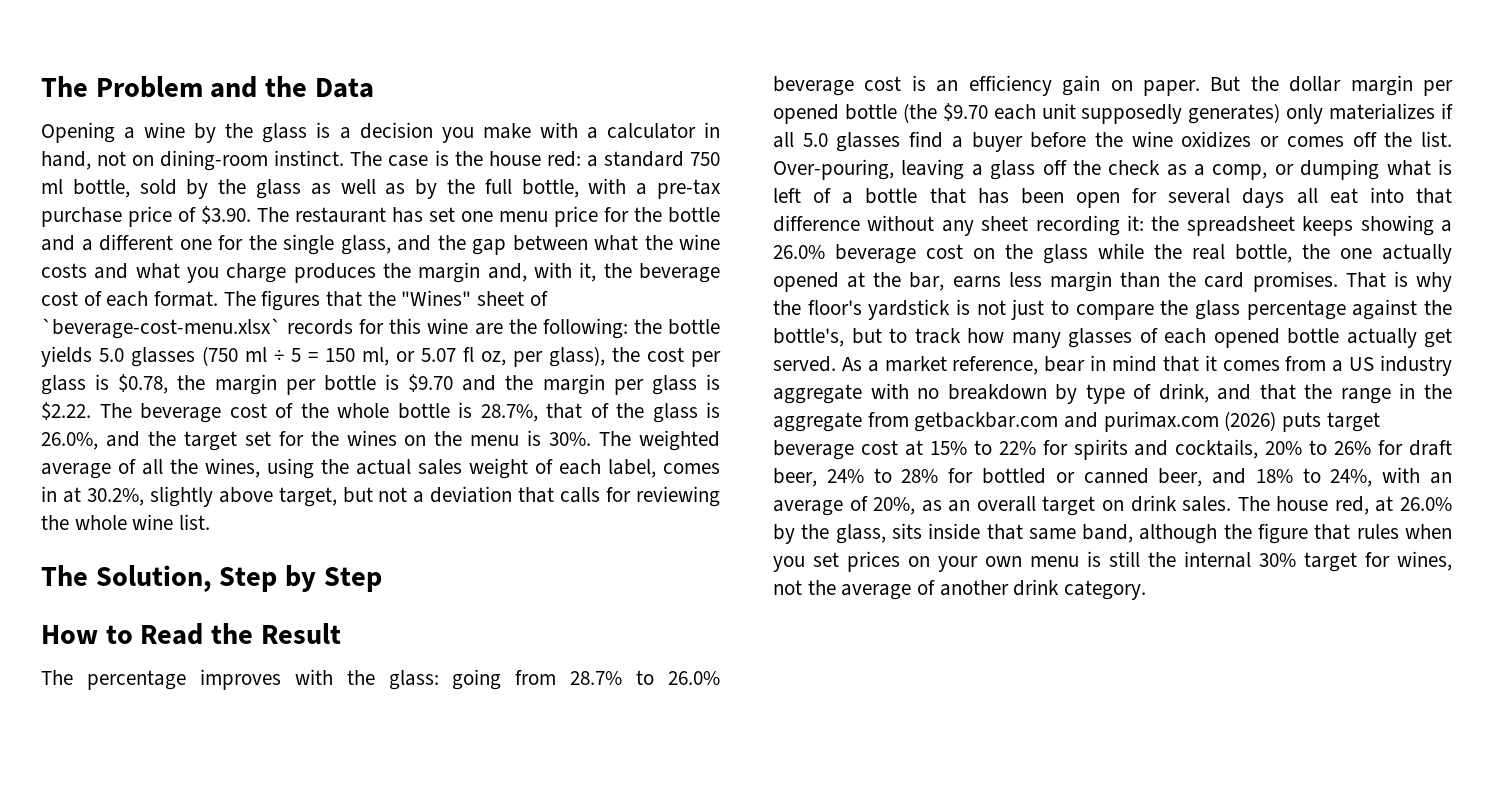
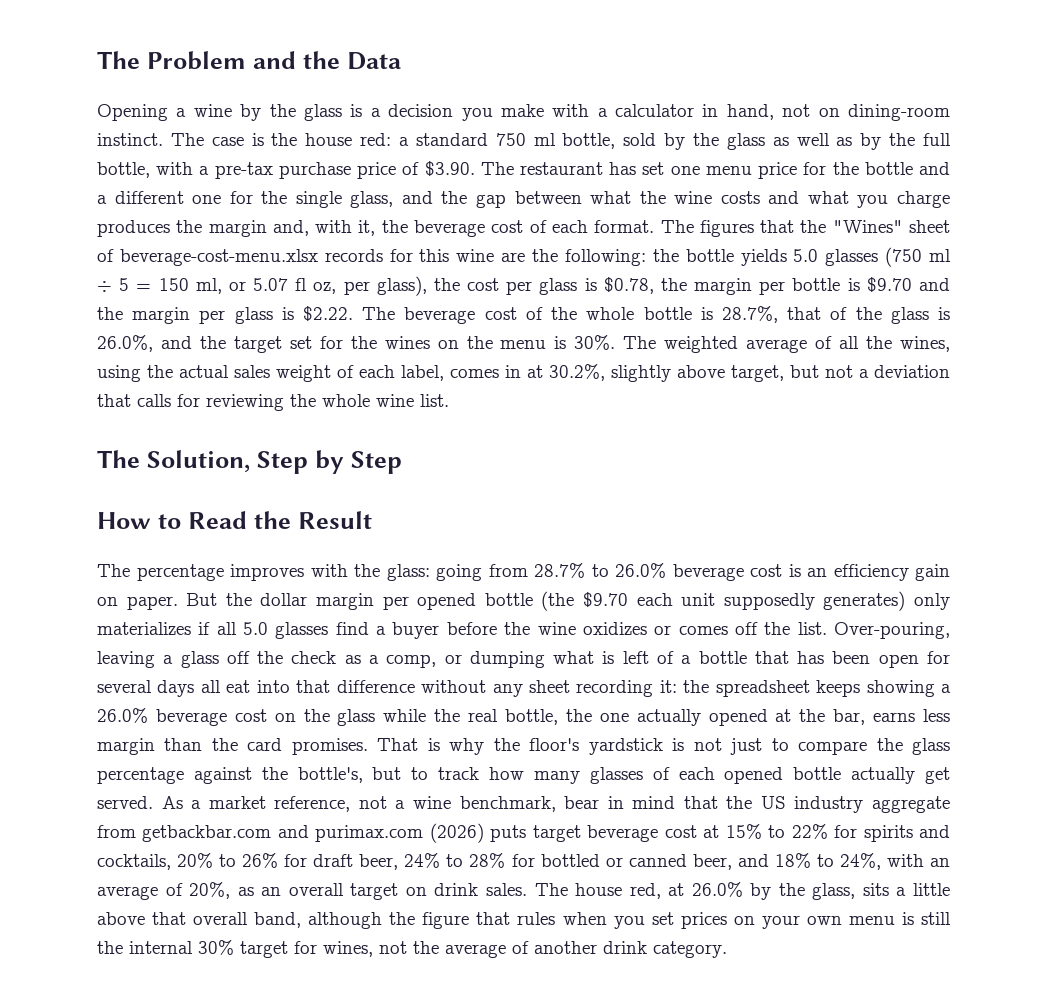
[41,318,281,339] `beverage-cost-menu.xlsx` -> [119,249,318,266] beverage-cost-menu.xlsx
[1044,355,1452,376] [773,383,1452,404] bear in mind that it comes from a US industry aggregate with no breakdown by type of drink, and that the range in the -> [358,796,864,813] not a wine benchmark, bear in mind that the US industry
[928,523,1076,540] inside that same -> [896,883,950,896] [97,912,249,925] a little above that overall

